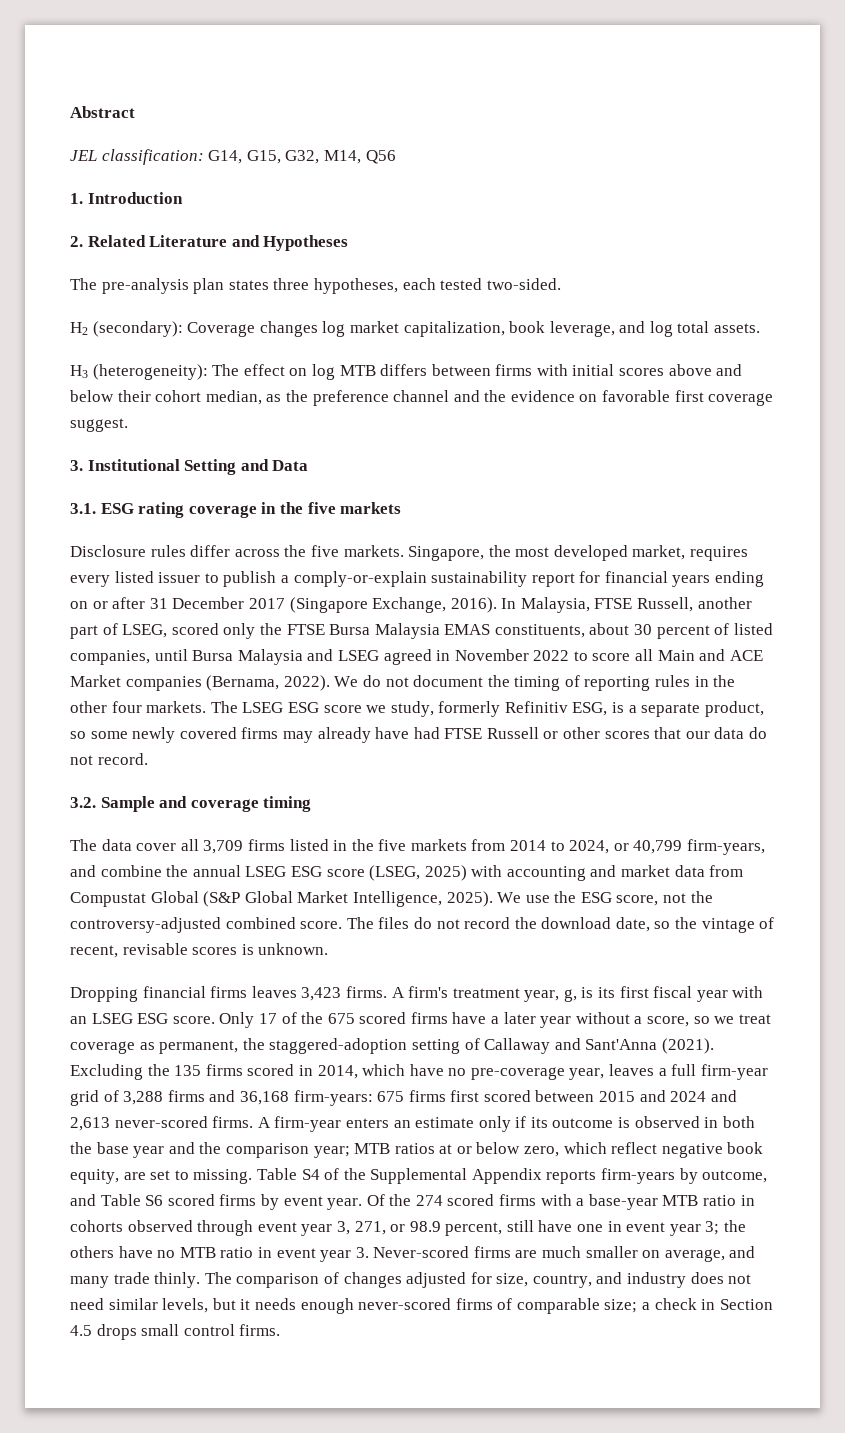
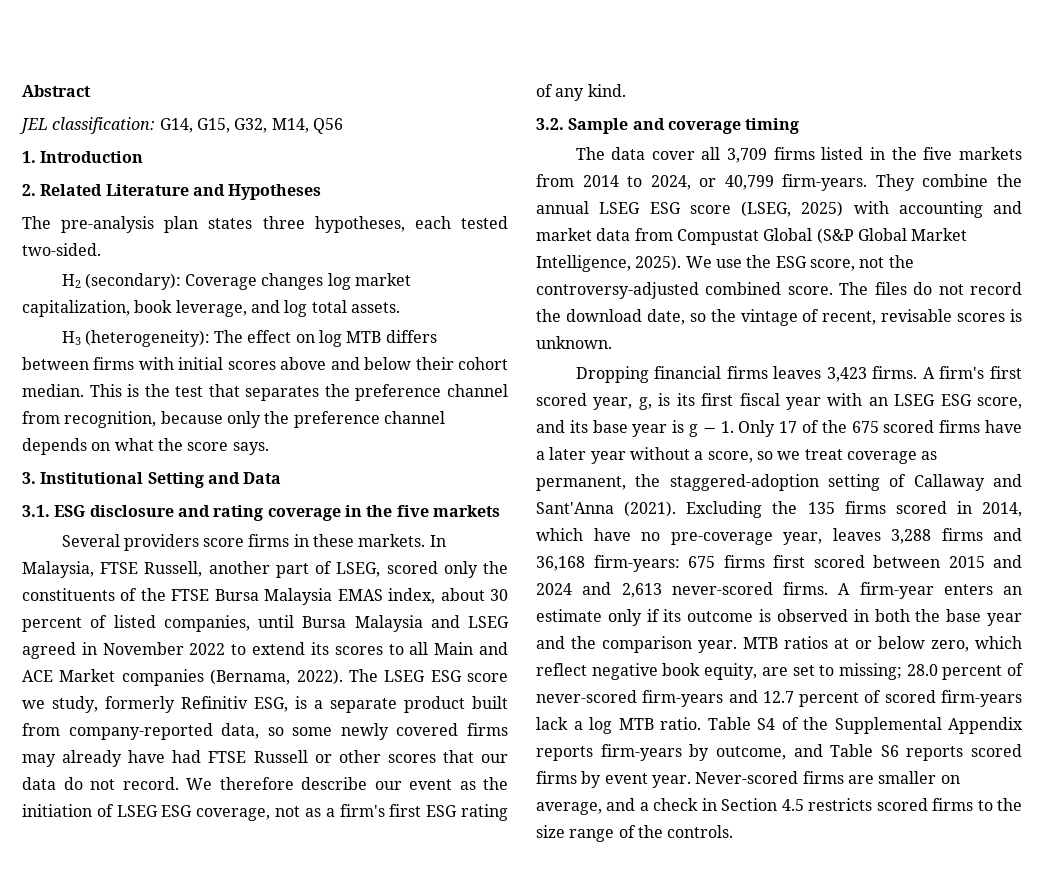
[205,390,774,406] [70,418,128,432] median, as the preference channel and the evidence on favorable first coverage suggest. -> [22,384,508,401] [22,411,445,428] [22,438,269,455] median. This is the test that separates the preference channel from recognition, because only the preference channel depends on what the score says.
(134, 508) none -> [89,505,210,517] disclosure and
[70,545,749,561] [70,571,765,587] [70,597,497,613] Disclosure rules differ across the five markets. Singapore, the most developed market, requires every listed issuer to publish a comply-or-explain sustainability report for financial years ending on or after 31 December 2017 (Singapore Exchange, 2016). -> [61,534,426,551] Several providers score firms in these markets.
(282, 629) none -> [22,588,166,601] constituents of the
[494,624,585,638] constituents, -> [388,588,436,604] index,
[592,653,631,661] score -> [252,642,404,655] extend its scores to
[334,675,736,691] [70,701,207,713] We do not document the timing of reporting rules in the other four markets. -> (343, 677) none
[704,701,764,717] product, -> [404,696,508,713] [22,723,260,740] product built from company-reported data,
(148, 759) none -> [186,777,508,790] [22,804,508,821] [536,84,626,101] We therefore describe our event as the initiation of LSEG ESG coverage, not as a firm's first ESG rating of any kind.
[687,839,766,855] [70,865,96,877] firm-years, and -> [782,174,915,191] firm-years. They
[452,988,520,998] treatment -> [989,366,1022,379] [536,393,587,406] first scored
[172,1016,215,1024] score. -> [977,397,1022,409] [536,420,734,437] score, and its base year is g − 1.
[658,1064,768,1080] [70,1090,119,1106] a full firm-year grid of -> (881, 534) none
[313,1146,350,1158] year; -> [698,640,737,653] year.
[193,1169,253,1184] missing. -> [838,663,1024,680] [536,690,1022,707] [536,717,701,734] missing; 28.0 percent of never-scored firm-years and 12.7 percent of scored firm-years lack a log MTB ratio.
(164, 1200) none -> [906,746,964,761] reports
[366,1194,755,1210] [70,1220,747,1236] [70,1246,369,1262] Of the 274 scored firms with a base-year MTB ratio in cohorts observed through event year 3, 271, or 98.9 percent, still have one in event year 3; the others have no MTB ratio in event year 3. -> (691, 781) none
[542,1246,582,1258] much -> (874, 779) none
[70,1272,752,1288] [70,1298,638,1314] many trade thinly. The comparison of changes adjusted for size, country, and industry does not need similar levels, but it needs enough never-scored firms of comparable size; -> (636, 804) none
[96,1324,281,1340] drops small control firms. -> [808,798,1022,811] [536,825,734,842] restricts scored firms to the size range of the controls.

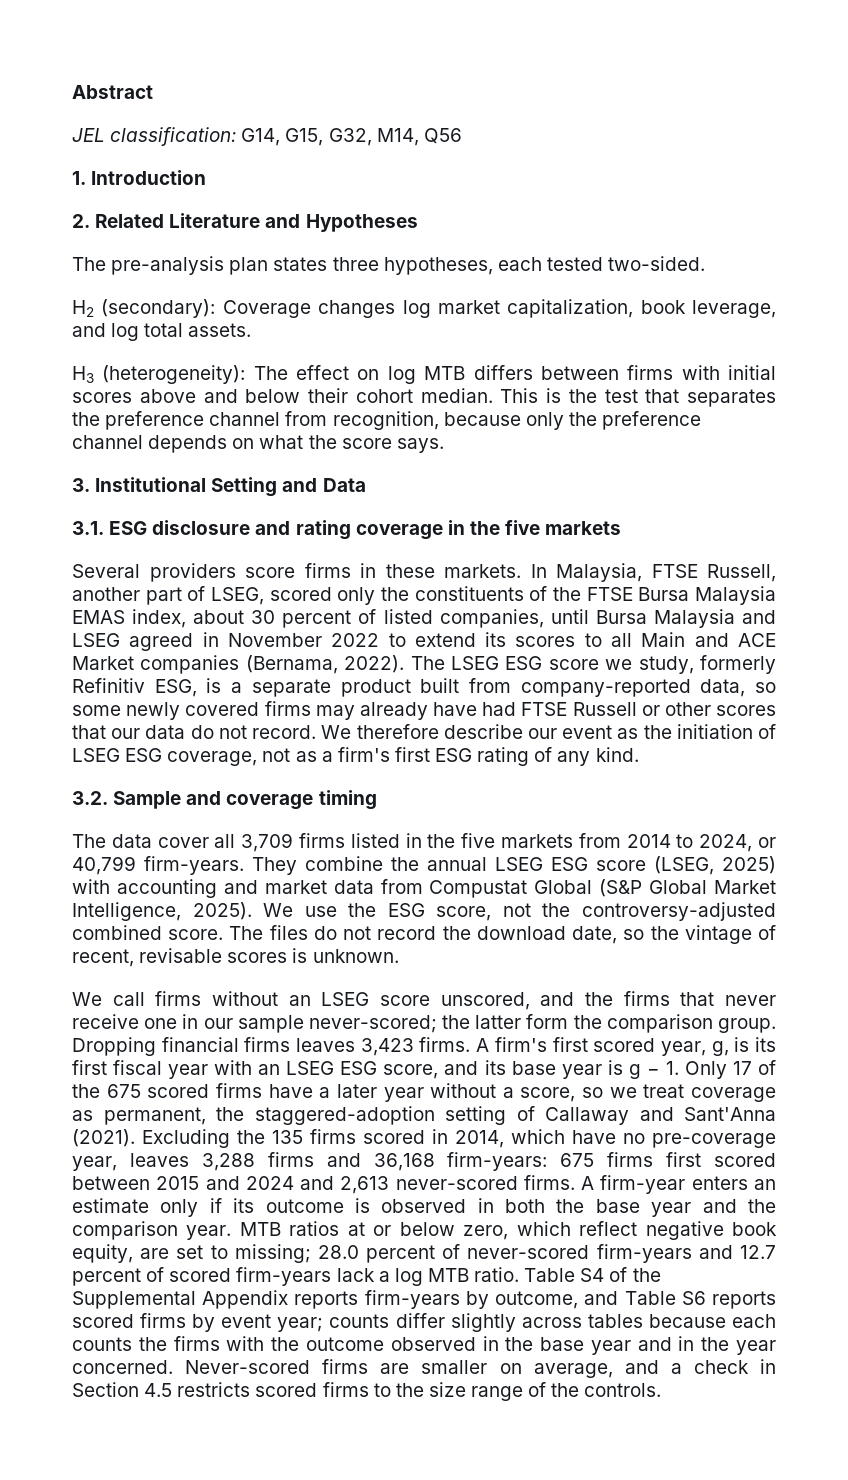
(612, 342) none -> [72,991,776,1010] [72,1014,776,1033] We call firms without an LSEG score unscored, and the firms that never receive one in our sample never-scored; the latter form the comparison group.
[651,775,691,788] year. -> [277,1313,777,1332] [72,1336,777,1355] [72,1360,173,1374] year; counts differ slightly across tables because each counts the firms with the outcome observed in the base year and in the year concerned.

